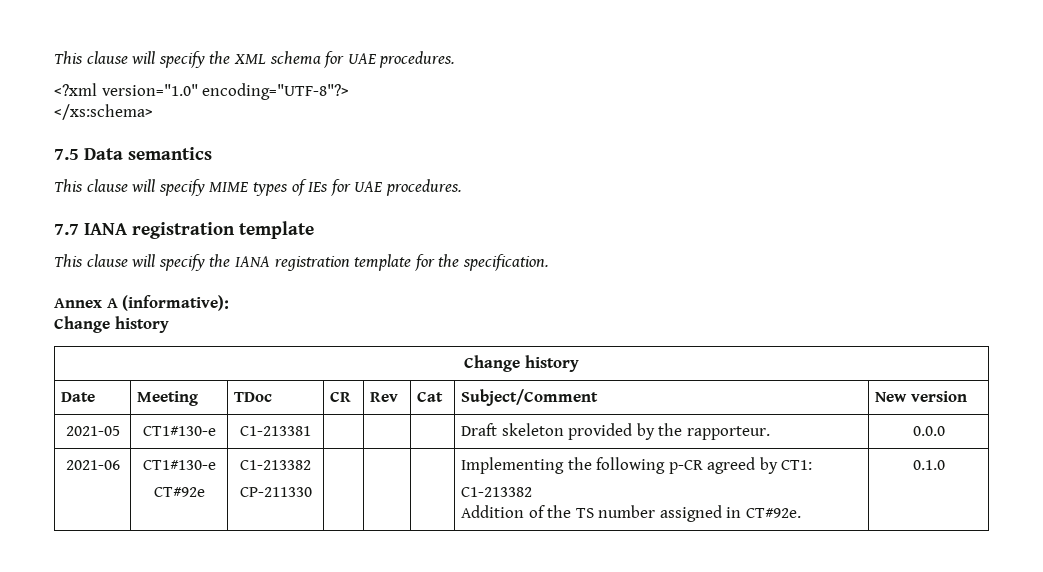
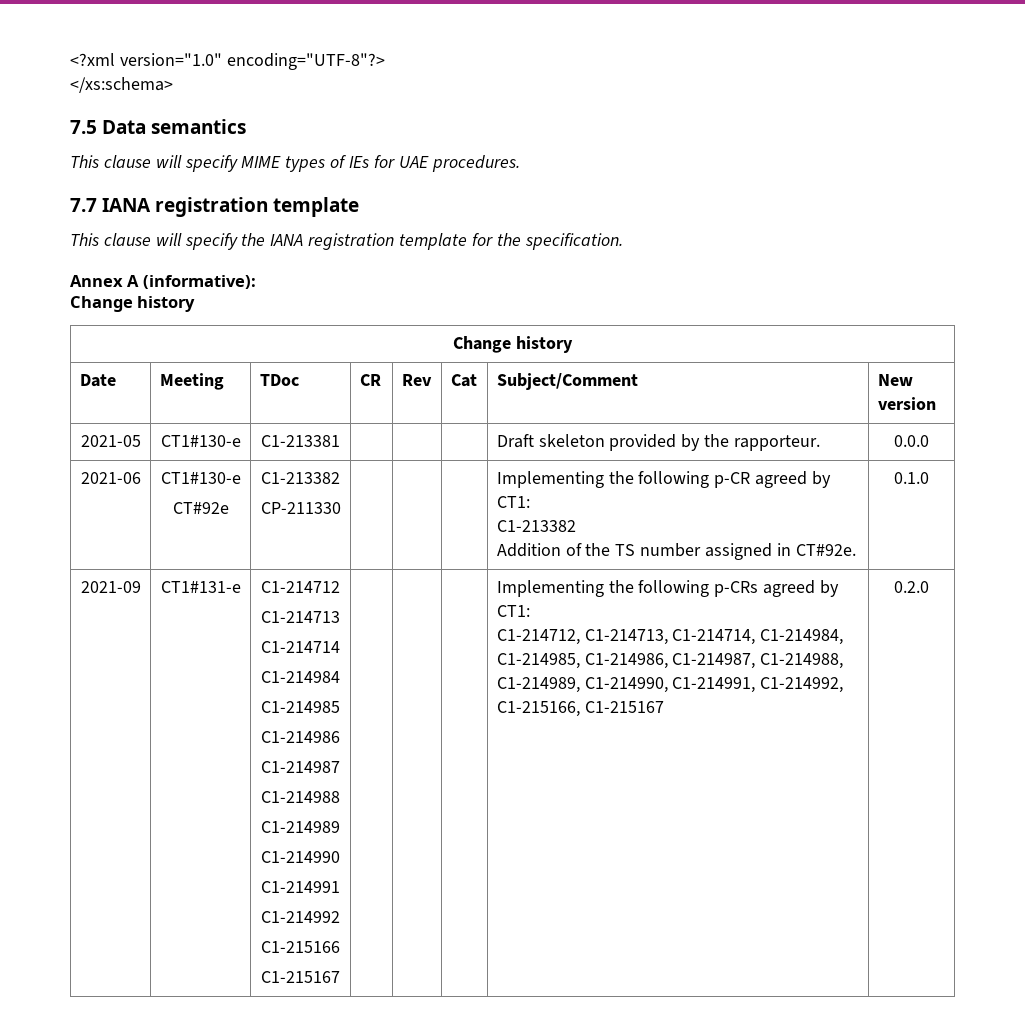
[54,51,456,68] This clause will specify the XML schema for UAE procedures. // -> (70, 59) none
(945, 465) none -> [80,581,141,593] [160,581,241,593] [261,581,340,593] [261,611,340,623] [261,641,340,653] [261,671,340,683] [261,701,340,713] [261,731,340,743] [261,761,340,773] [261,791,340,803] [261,821,340,833] [261,851,340,863] [261,881,340,893] [261,911,340,923] [261,941,340,953] [261,971,340,983] [496,580,839,597] [496,605,530,617] [496,629,844,645] [496,653,844,669] [496,677,844,693] [496,701,664,717] [894,581,929,593] // 2021-09 | CT1#131-e | C1-214712 // C1-214713 // C1-214714 // C1-214984 // C1-214985 // C1-214986 // C1-214987 // C1-214988 // C1-214989 // C1-214990 // C1-214991 // C1-214992 // C1-215166 // C1-215167 | | | | Implementing the following p-CRs agreed by CT1: // C1-214712, C1-214713, C1-214714, C1-214984, C1-214985, C1-214986, C1-214987, C1-214988, C1-214989, C1-214990, C1-214991, C1-214992, C1-215166, C1-215167 | 0.2.0

